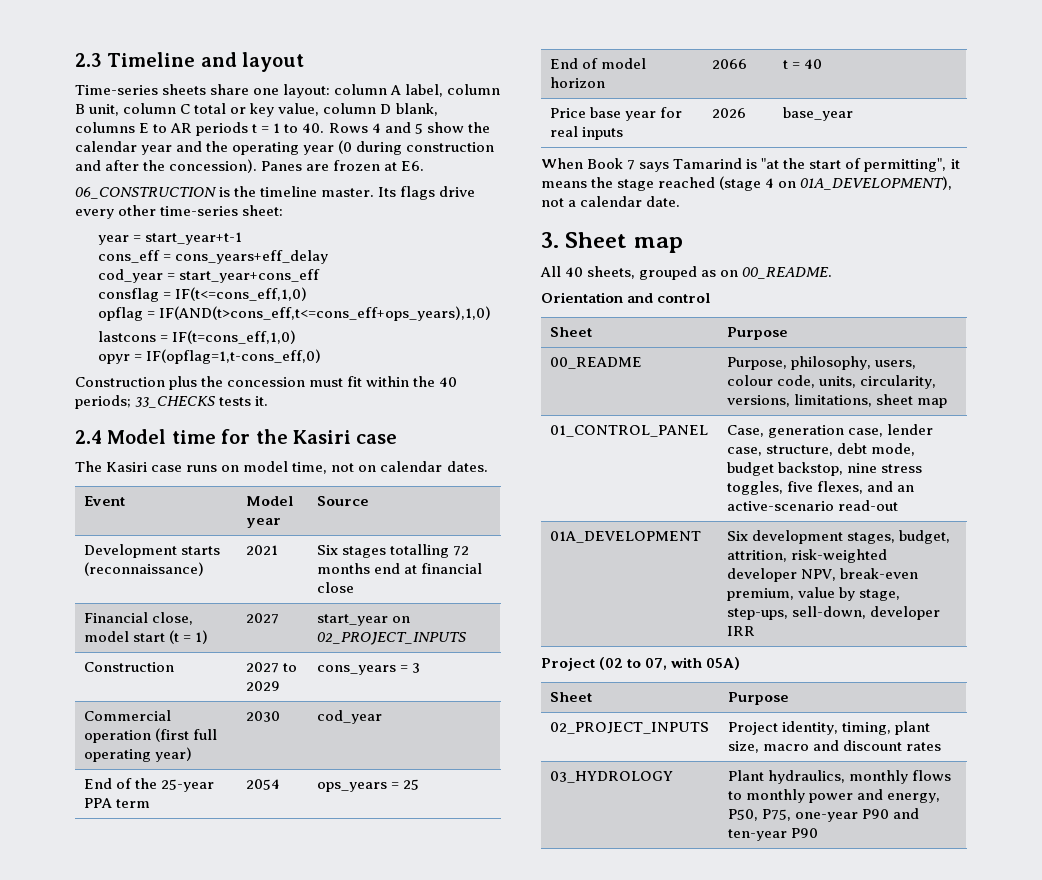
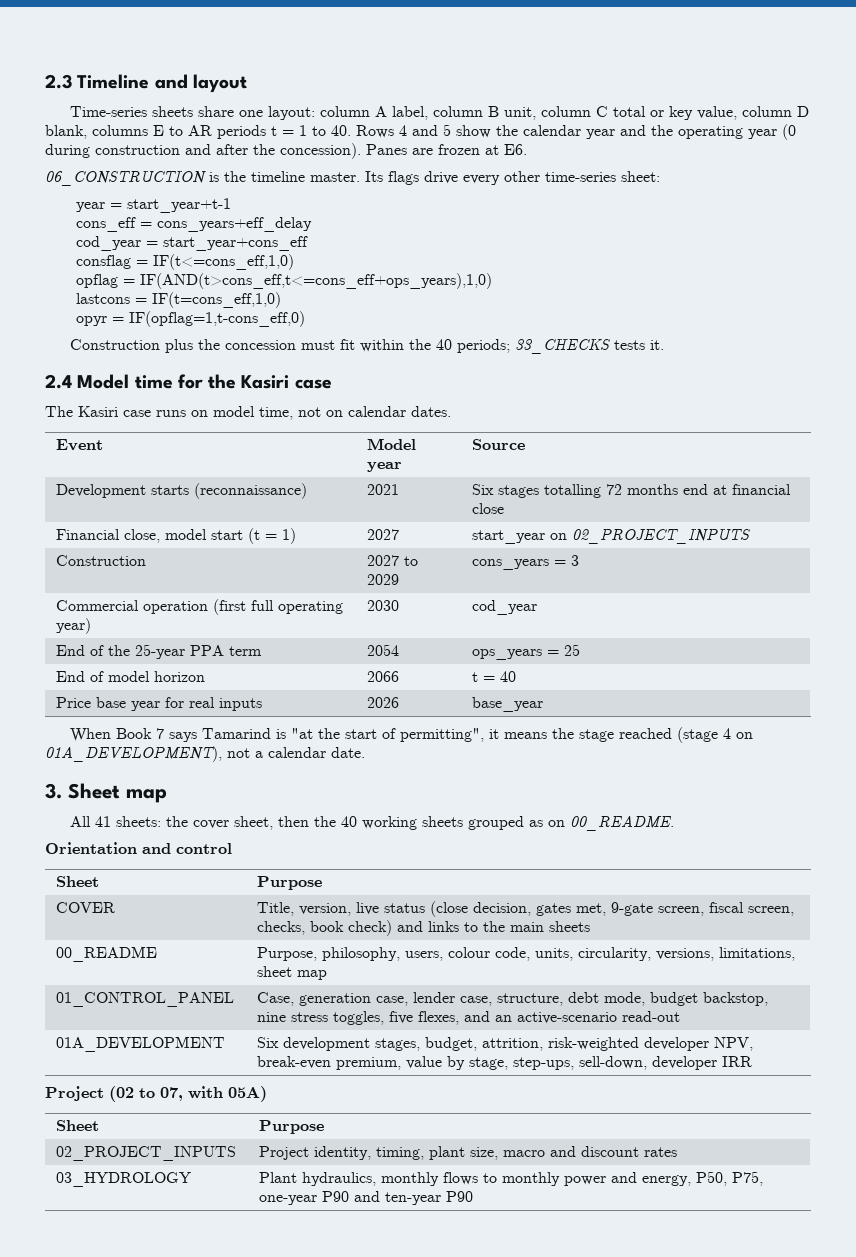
[565,266,636,279] 40 sheets, -> [94,816,463,830] 41 sheets: the cover sheet, then the 40 working sheets
(789, 333) none -> [56,902,116,913] [257,901,795,917] [257,920,591,936] // COVER | Title, version, live status (close decision, gates met, 9-gate screen, fiscal screen, checks, book check) and links to the main sheets

